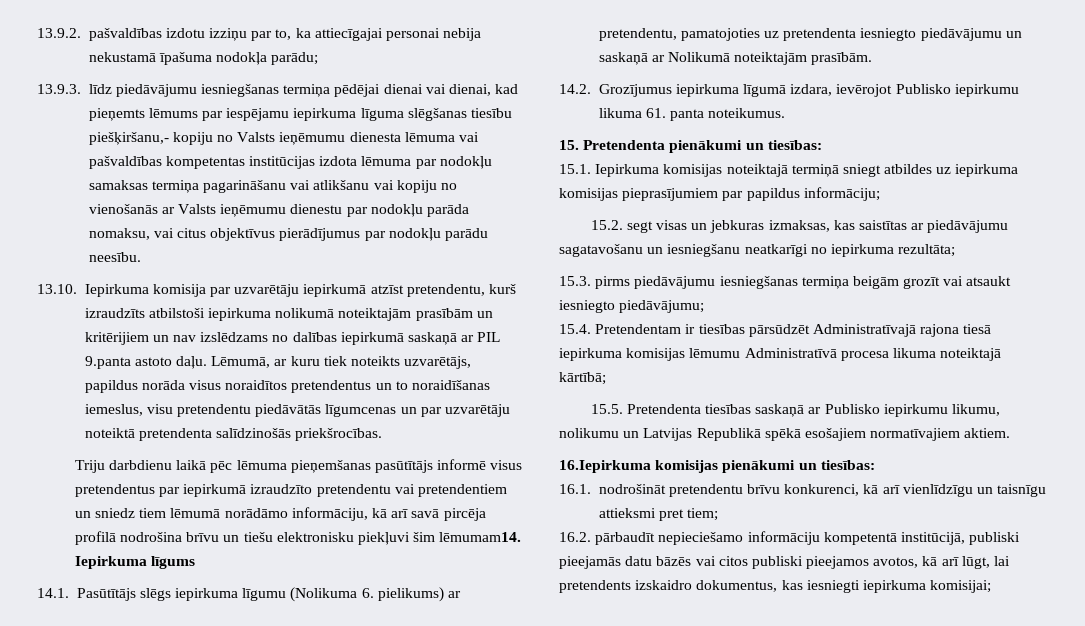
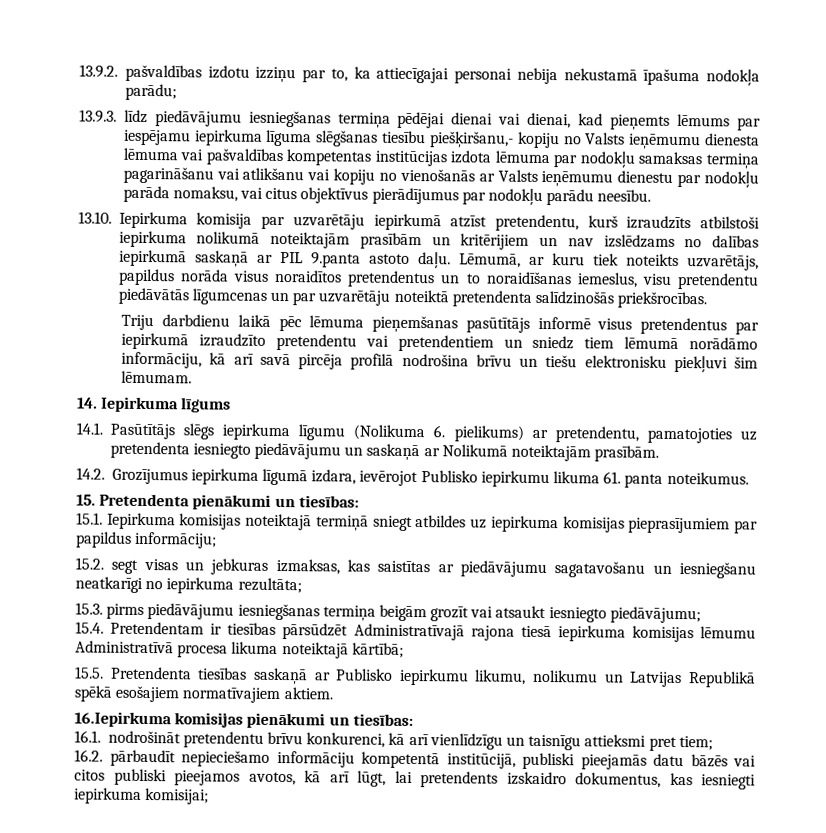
[439,532,522,542] lēmumam14. -> [121,370,193,384] [77,397,98,409] lēmumam. // 14.

